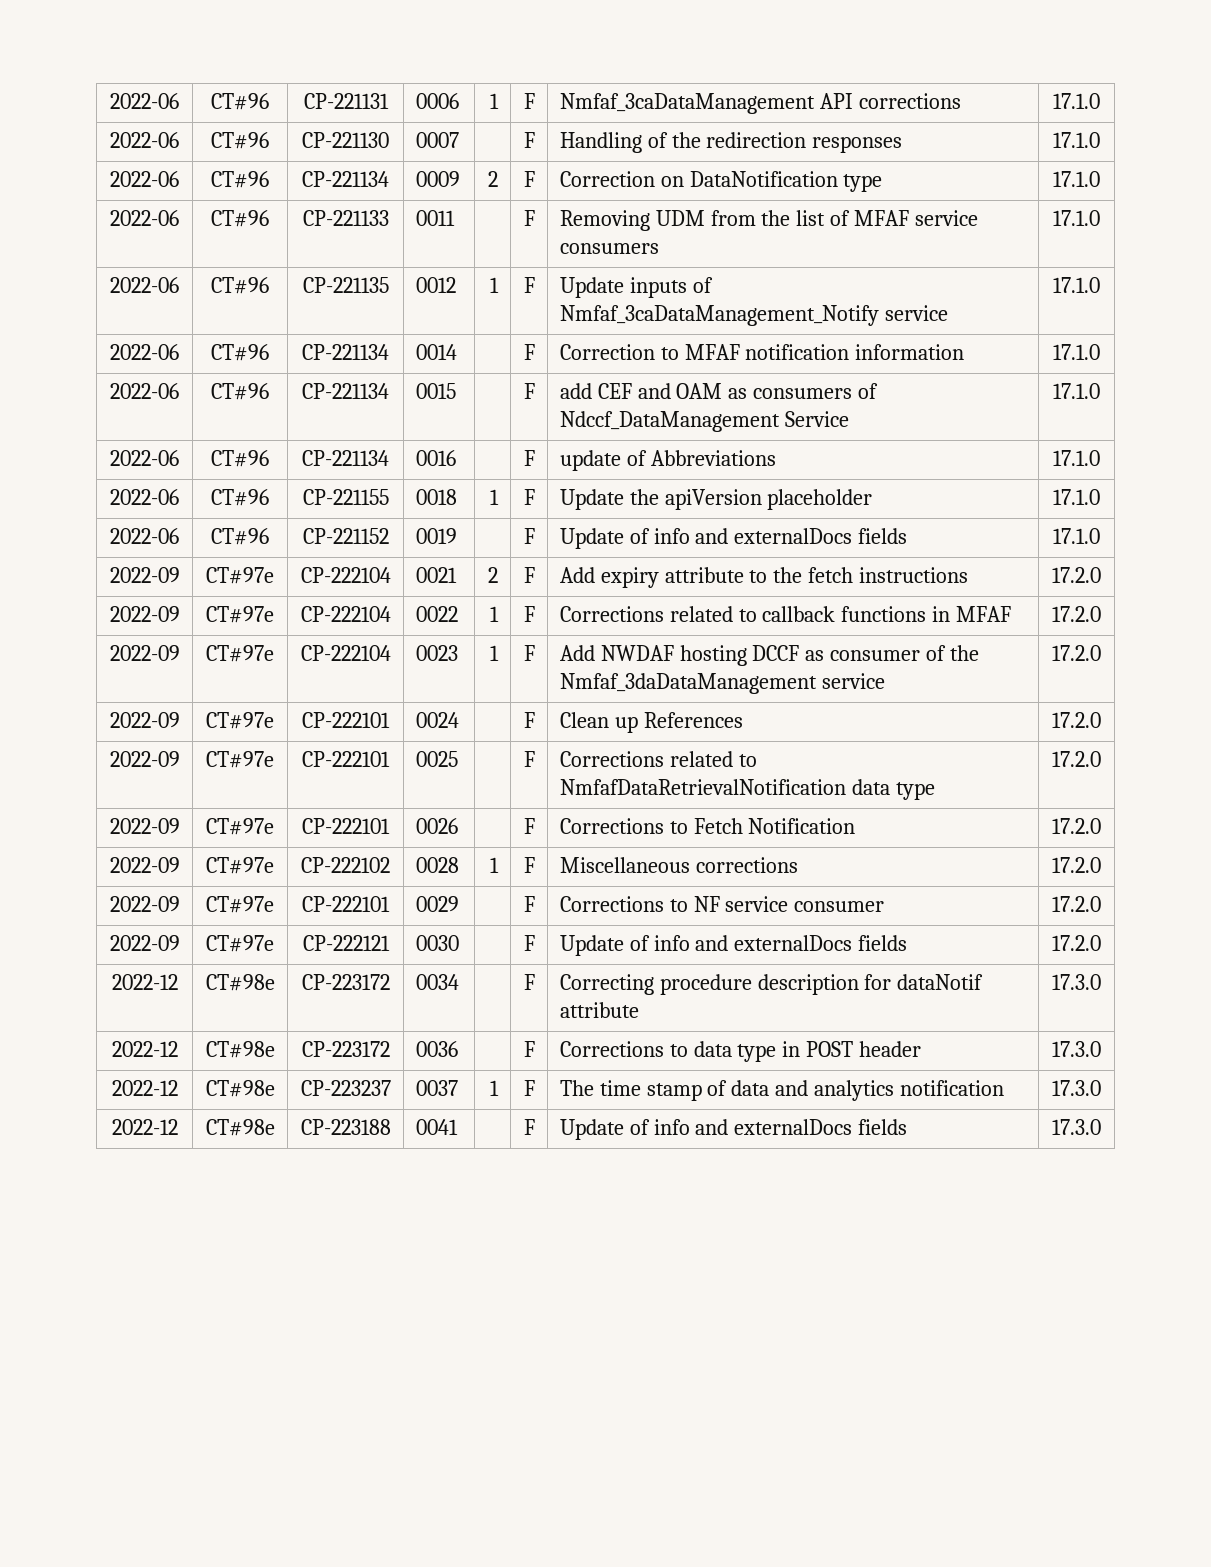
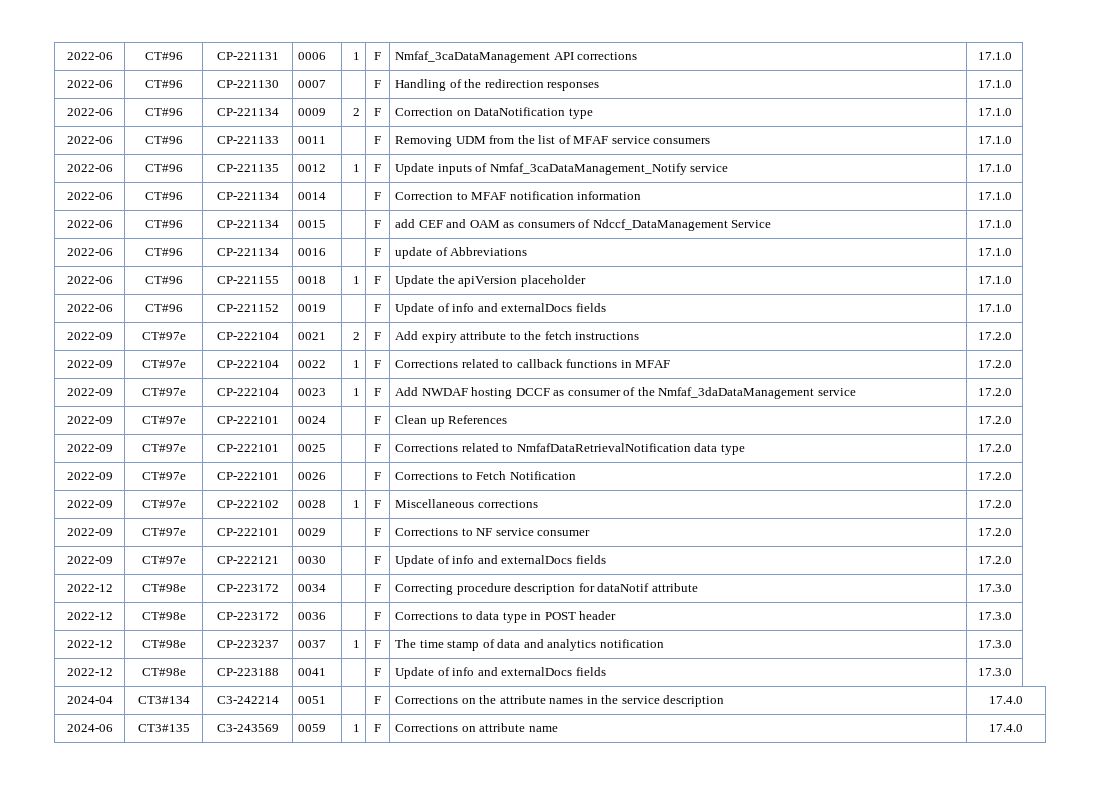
(1101, 1127) none -> [66,696,113,704] [137,696,190,704] [216,696,279,704] [298,696,327,704] [374,696,381,704] [395,695,725,707] [989,696,1023,704] [66,724,113,732] [137,724,190,732] [216,724,279,732] [298,724,327,732] [352,724,360,732] [374,724,381,732] [395,723,558,732] [989,724,1023,732] // 2024-04 | CT3#134 | C3-242214 | 0051 | | F | Corrections on the attribute names in the service description | 17.4.0 // 2024-06 | CT3#135 | C3-243569 | 0059 | 1 | F | Corrections on attribute name | 17.4.0

